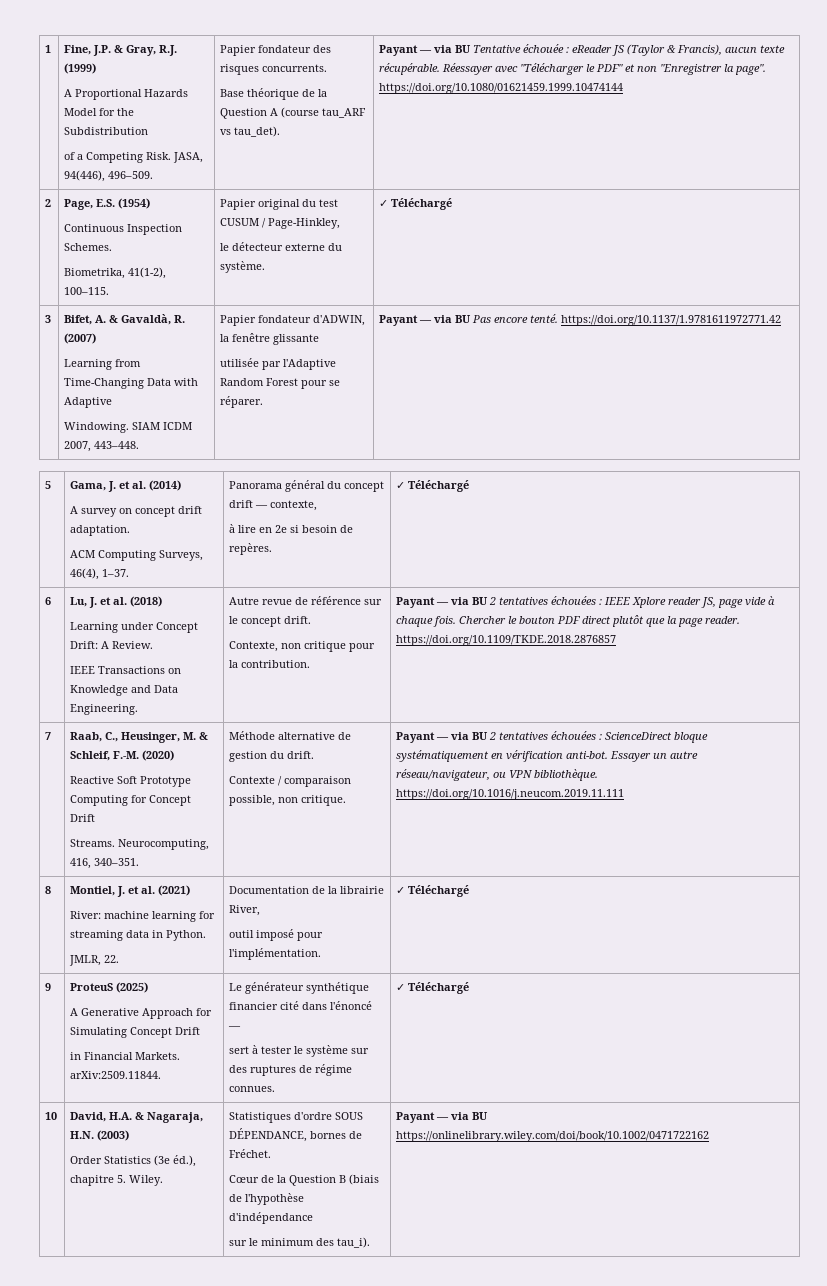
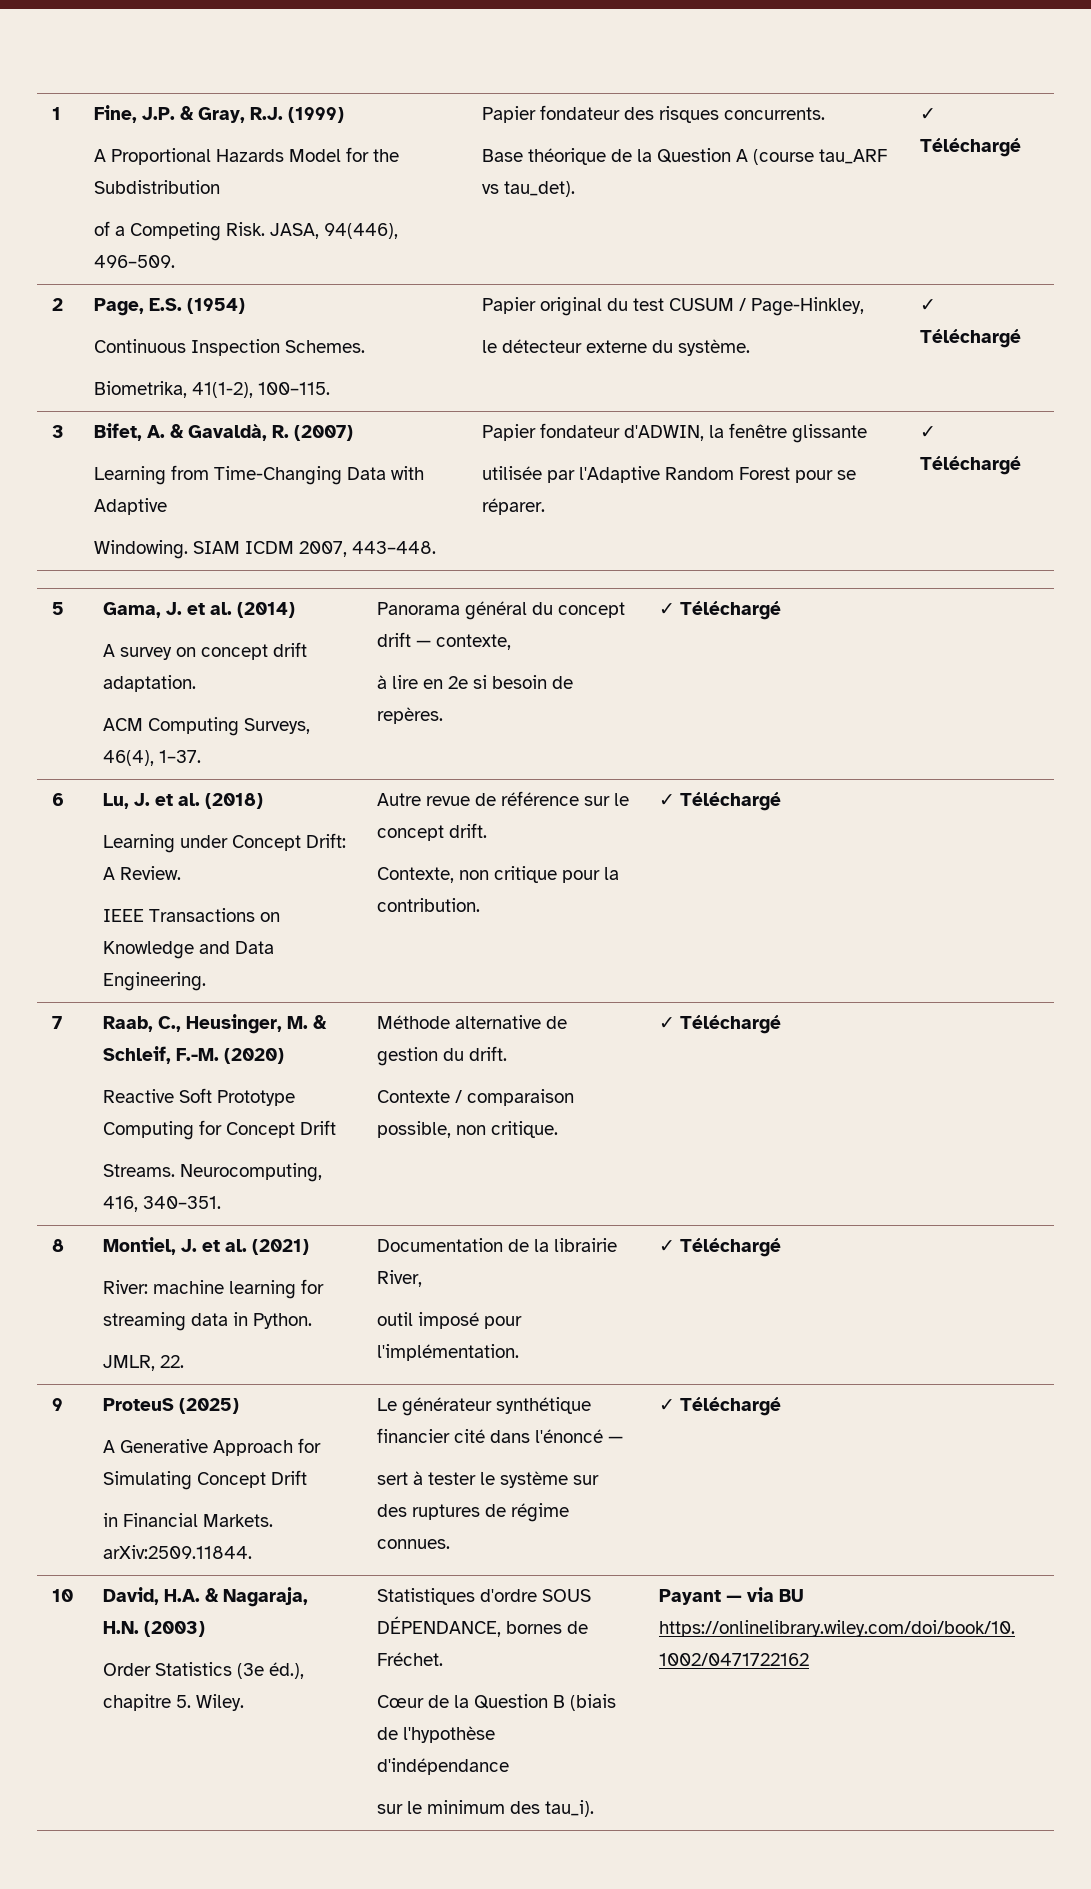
[379,44,786,56] [379,63,767,75] [379,83,624,94] Payant — via BU Tentative échouée : eReader JS (Taylor & Francis), aucun texte récupérable. Réessayer avec "Télécharger le PDF" et non "Enregistrer la page". https://doi.org/10.1080/01621459.1999.10474144 -> [919,108,936,120] [919,138,1021,157] ✓ Téléchargé
[379,314,782,326] Payant — via BU Pas encore tenté. https://doi.org/10.1137/1.9781611972771.42 -> [919,426,936,438] [919,456,1021,475] ✓ Téléchargé
[396,596,776,608] [396,615,741,627] [396,635,617,646] Payant — via BU 2 tentatives échouées : IEEE Xplore reader JS, page vide à chaque fois. Chercher le bouton PDF direct plutôt que la page reader. https://doi.org/10.1109/TKDE.2018.2876857 -> [658,792,781,811] ✓ Téléchargé
[396,731,709,743] [396,750,699,762] [396,769,599,781] [396,789,625,800] Payant — via BU 2 tentatives échouées : ScienceDirect bloque systématiquement en vérification anti-bot. Essayer un autre réseau/navigateur, ou VPN bibliothèque. https://doi.org/10.1016/j.neucom.2019.11.111 -> [658,1015,781,1034] ✓ Téléchargé

